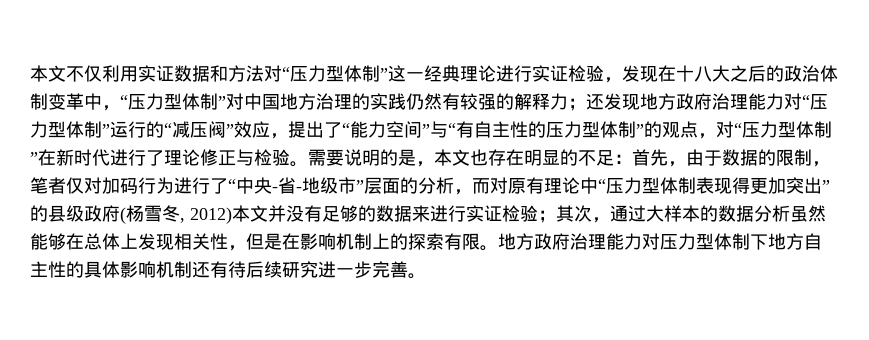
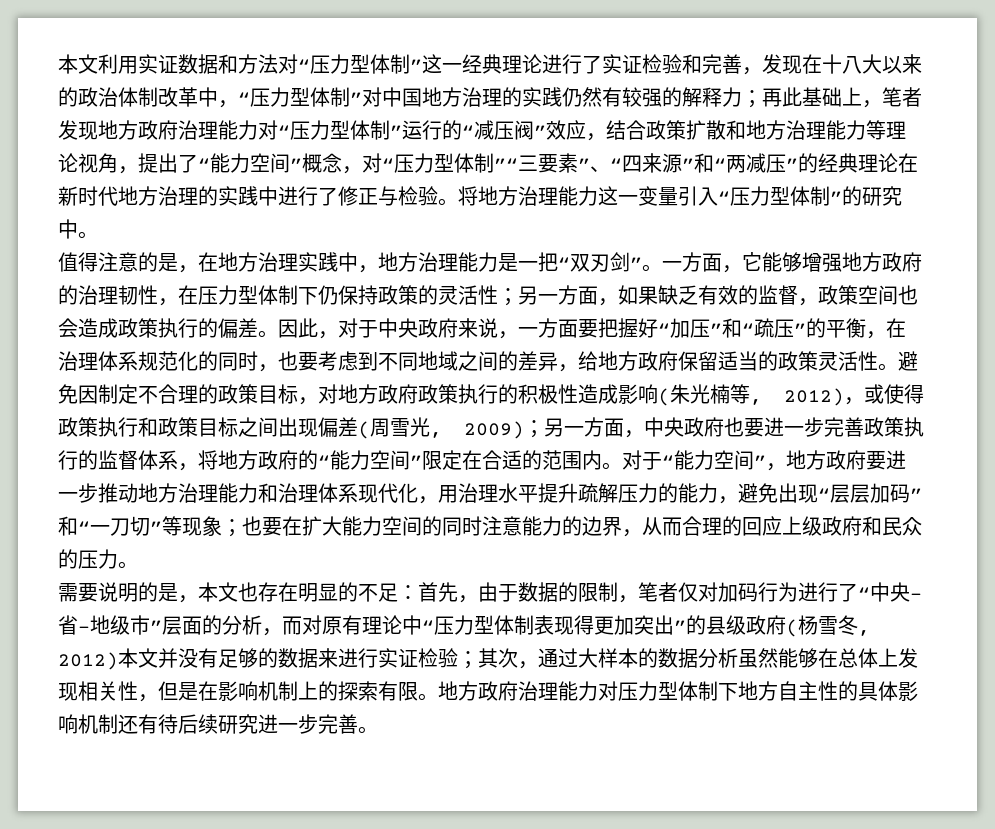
[30,65,102,82] 本文不仅 -> [58,54,98,74] 本文
[532,65,604,82] 实证检验 -> [582,54,742,74] 了实证检验和完善
[730,65,766,82] 之后 -> [882,54,922,74] 以来
[48,93,66,110] 变 -> [158,87,178,107] 改
[586,93,604,110] 还 -> [762,87,922,108] 再此基础上，笔者
(288, 136) none -> [606,120,906,140] [58,153,138,174] 结合政策扩散和地方治理能力等理论视角，
[430,121,698,138] 与“有自主性的压力型体制”的观点 -> [302,153,342,173] 概念
[30,149,308,167] ”在新时代进行了理论修正与检验。 -> [494,153,918,173] [58,186,902,206] [58,219,98,239] [58,252,922,273] [58,285,918,306] [58,318,906,339] [58,351,918,372] [58,384,924,406] [58,417,924,439] [58,450,906,471] [58,483,922,504] [58,516,922,537] [58,549,138,569] ”“三要素”、“四来源”和“两减压”的经典理论在新时代地方治理的实践中进行了修正与检验。将地方治理能力这一变量引入“压力型体制”的研究中。 // 值得注意的是，在地方治理实践中，地方治理能力是一把“双刃剑”。一方面，它能够增强地方政府的治理韧性，在压力型体制下仍保持政策的灵活性；另一方面，如果缺乏有效的监督，政策空间也会造成政策执行的偏差。因此，对于中央政府来说，一方面要把握好“加压”和“疏压”的平衡，在治理体系规范化的同时，也要考虑到不同地域之间的差异，给地方政府保留适当的政策灵活性。避免因制定不合理的政策目标，对地方政府政策执行的积极性造成影响(朱光楠等, 2012)，或使得政策执行和政策目标之间出现偏差(周雪光, 2009)；另一方面，中央政府也要进一步完善政策执行的监督体系，将地方政府的“能力空间”限定在合适的范围内。对于“能力空间”，地方政府要进一步推动地方治理能力和治理体系现代化，用治理水平提升疏解压力的能力，避免出现“层层加码”和“一刀切”等现象；也要在扩大能力空间的同时注意能力的边界，从而合理的回应上级政府和民众的压力。 //

